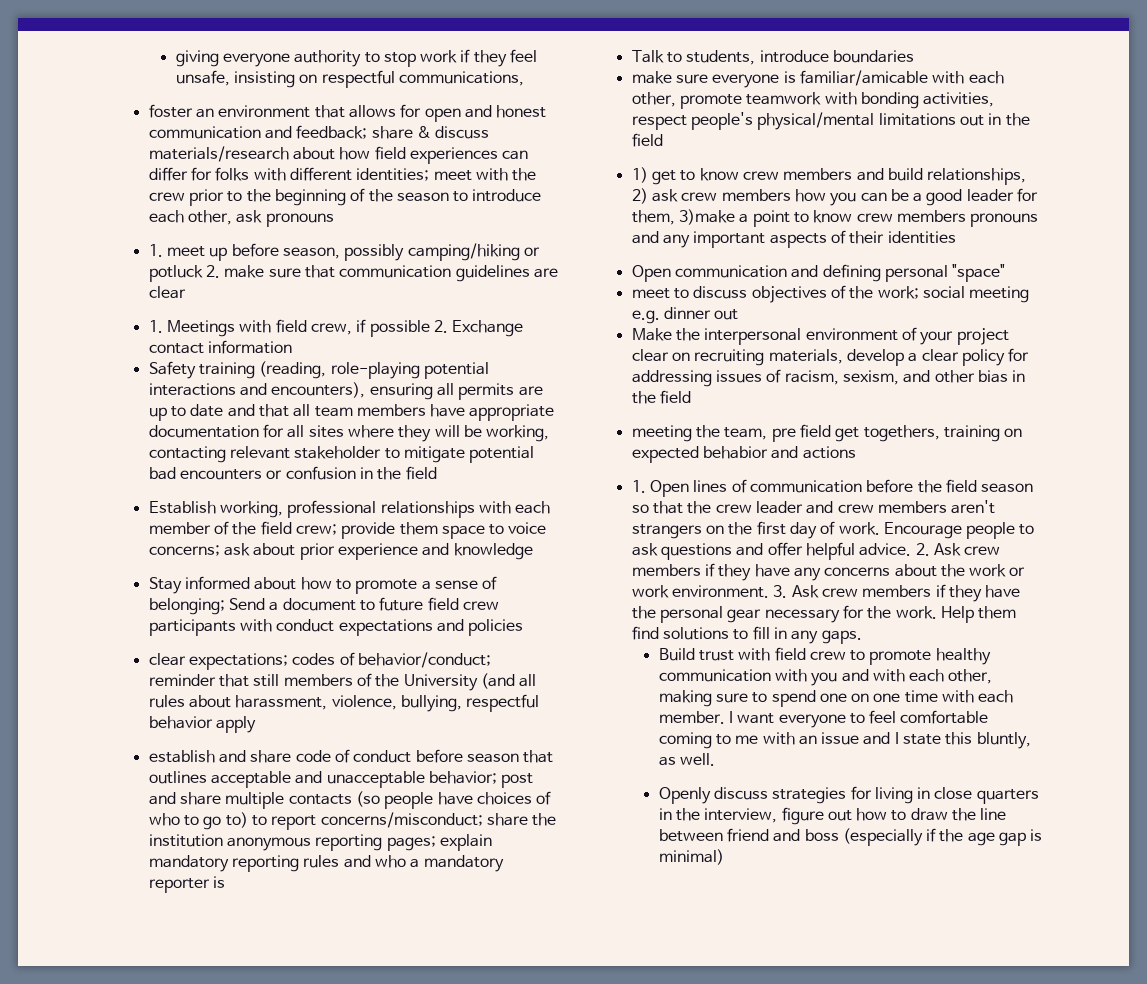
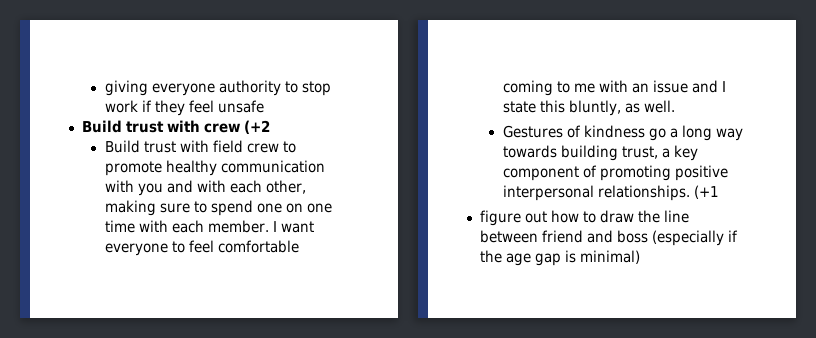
[175,70,524,88] [148,104,547,122] [148,125,490,139] [148,146,529,164] [148,167,537,181] [148,188,542,206] [148,210,334,227] [148,243,540,261] [148,265,558,282] [148,286,186,299] [148,319,524,337] [148,340,292,354] [148,361,489,379] [148,382,543,400] [148,404,555,421] [148,424,550,442] [148,446,535,463] [148,466,437,480] [148,500,551,518] [148,521,547,539] [148,543,533,560] [148,576,498,594] [148,597,499,615] [148,619,524,636] [148,652,491,670] [148,673,537,691] [148,694,540,712] [148,716,256,733] [148,749,554,763] [148,771,534,788] [148,791,552,809] [148,812,557,830] [148,834,492,851] [148,855,504,872] [148,876,225,893] [631,50,914,65] [631,70,1004,88] [631,92,995,109] [631,112,1030,130] [631,133,663,147] [631,167,1027,185] [631,188,1039,206] [631,209,1039,227] [631,230,956,248] [631,264,1006,282] [631,285,1030,303] [631,307,739,324] [631,327,1009,345] [631,348,1030,366] [631,369,1026,387] [631,390,691,404] [631,424,1023,442] [631,446,856,463] [631,479,1034,497] [631,500,996,514] [631,521,1035,539] [631,542,1001,560] [631,563,1026,581] [631,584,1021,602] [631,605,1017,623] [631,626,862,644] unsafe, insisting on respectful communications, // foster an environment that allows for open and honest communication and feedback; share & discuss materials/research about how field experiences can differ for folks with different identities; meet with the crew prior to the beginning of the season to introduce each other, ask pronouns // 1. meet up before season, possibly camping/hiking or potluck 2. make sure that communication guidelines are clear // 1. Meetings with field crew, if possible 2. Exchange contact information // Safety training (reading, role-playing potential interactions and encounters), ensuring all permits are up to date and that all team members have appropriate documentation for all sites where they will be working, contacting relevant stakeholder to mitigate potential bad encounters or confusion in the field // Establish working, professional relationships with each member of the field crew; provide them space to voice concerns; ask about prior experience and knowledge // Stay informed about how to promote a sense of belonging; Send a document to future field crew participants with conduct expectations and policies // clear expectations; codes of behavior/conduct; reminder that still members of the University (and all rules about harassment, violence, bullying, respectful behavior apply // establish and share code of conduct before season that outlines acceptable and unacceptable behavior; post and share multiple contacts (so people have choices of who to go to) to report concerns/misconduct; share the institution anonymous reporting pages; explain mandatory reporting rules and who a mandatory reporter is // Talk to students, introduce boundaries // make sure everyone is familiar/amicable with each other, promote teamwork with bonding activities, respect people's physical/mental limitations out in the field // 1) get to know crew members and build relationships, 2) ask crew members how you can be a good leader for them, 3)make a point to know crew members pronouns and any important aspects of their identities // Open communication and defining personal "space" // meet to discuss objectives of the work; social meeting e.g. dinner out // Make the interpersonal environment of your project clear on recruiting materials, develop a clear policy for addressing issues of racism, sexism, and other bias in the field // meeting the team, pre field get togethers, training on expected behabior and actions // 1. Open lines of communication before the field season so that the crew leader and crew members aren't strangers on the first day of work. Encourage people to ask questions and offer helpful advice. 2. Ask crew members if they have any concerns about the work or work environment. 3. Ask crew members if they have the personal gear necessary for the work. Help them find solutions to fill in any gaps. -> [217,100,264,113] [82,120,271,134] unsafe // Build trust with crew (+2
[658,786,1039,804] [658,808,778,823] Openly discuss strategies for living in close quarters in the interview, -> [502,125,743,141] [502,145,698,161] [502,165,728,181] [502,185,719,201] Gestures of kindness go a long way towards building trust, a key component of promoting positive interpersonal relationships. (+1 //

